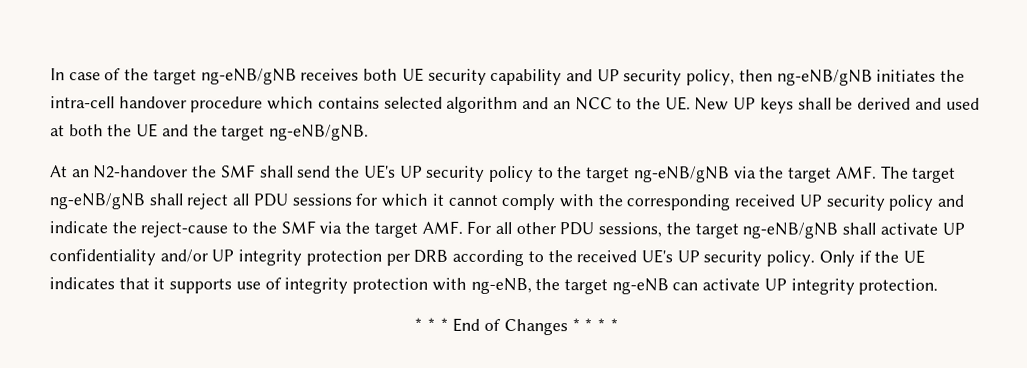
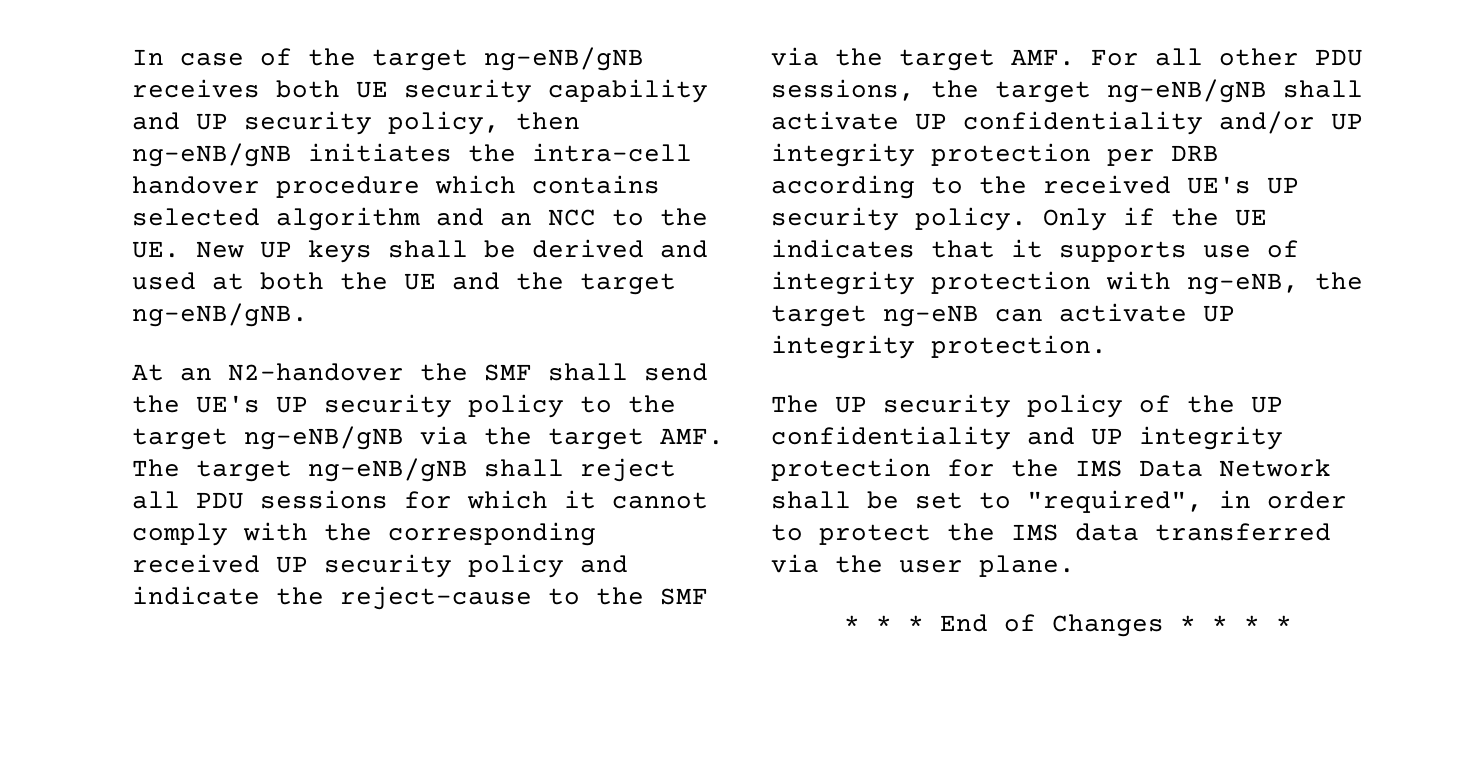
(939, 286) none -> [771,394,1283,418] [771,426,1283,450] [771,458,1331,481] [771,490,1347,513] [771,523,1331,545] [771,554,1075,577] // The UP security policy of the UP confidentiality and UP integrity protection for the IMS Data Network shall be set to "required", in order to protect the IMS data transferred via the user plane.

